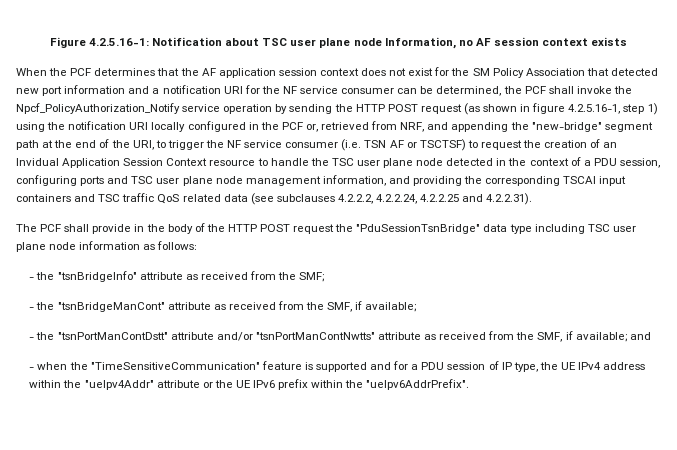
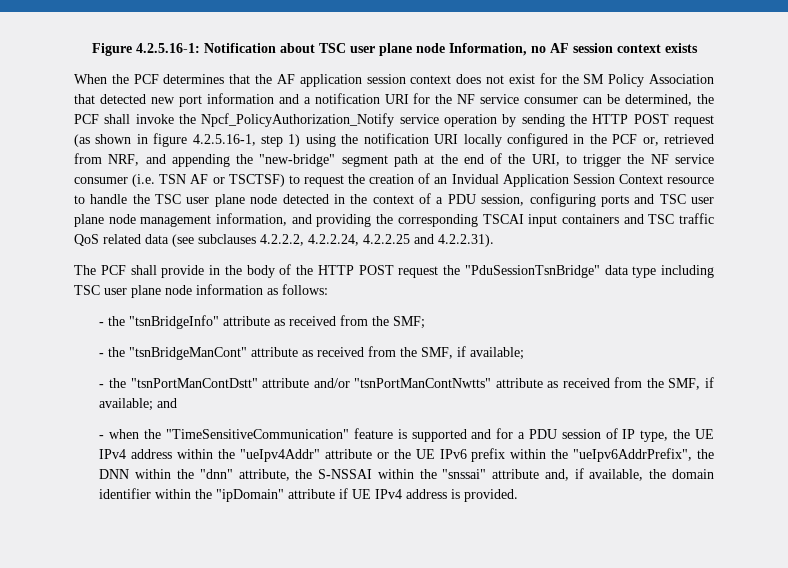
[366,379,470,390] "ueIpv6AddrPrefix". -> [573,448,714,462] [99,468,714,481] [99,488,519,502] "ueIpv6AddrPrefix", the DNN within the "dnn" attribute, the S-NSSAI within the "snssai" attribute and, if available, the domain identifier within the "ipDomain" attribute if UE IPv4 address is provided.

